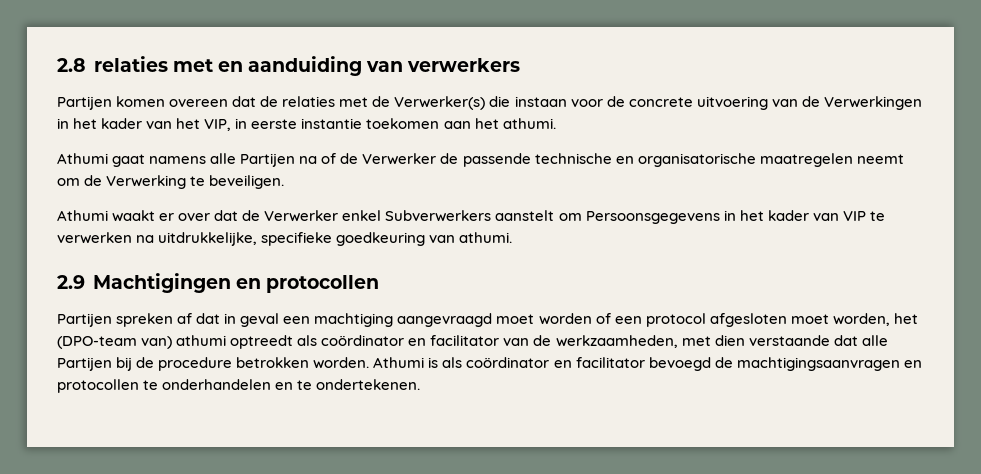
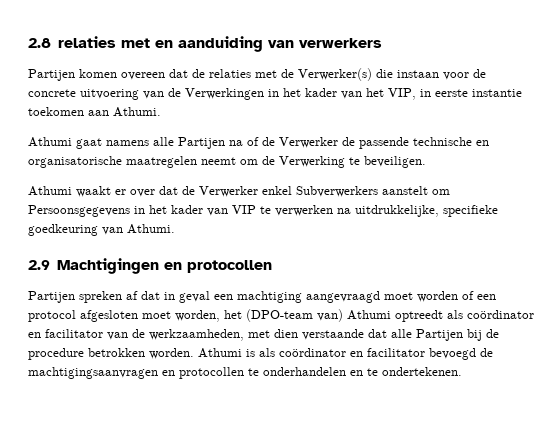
[474,118,556,129] het athumi. -> [113,107,161,117] Athumi.
[459,232,513,243] athumi. -> [127,224,175,234] Athumi.
[176,335,227,346] athumi -> [347,310,391,320] Athumi

